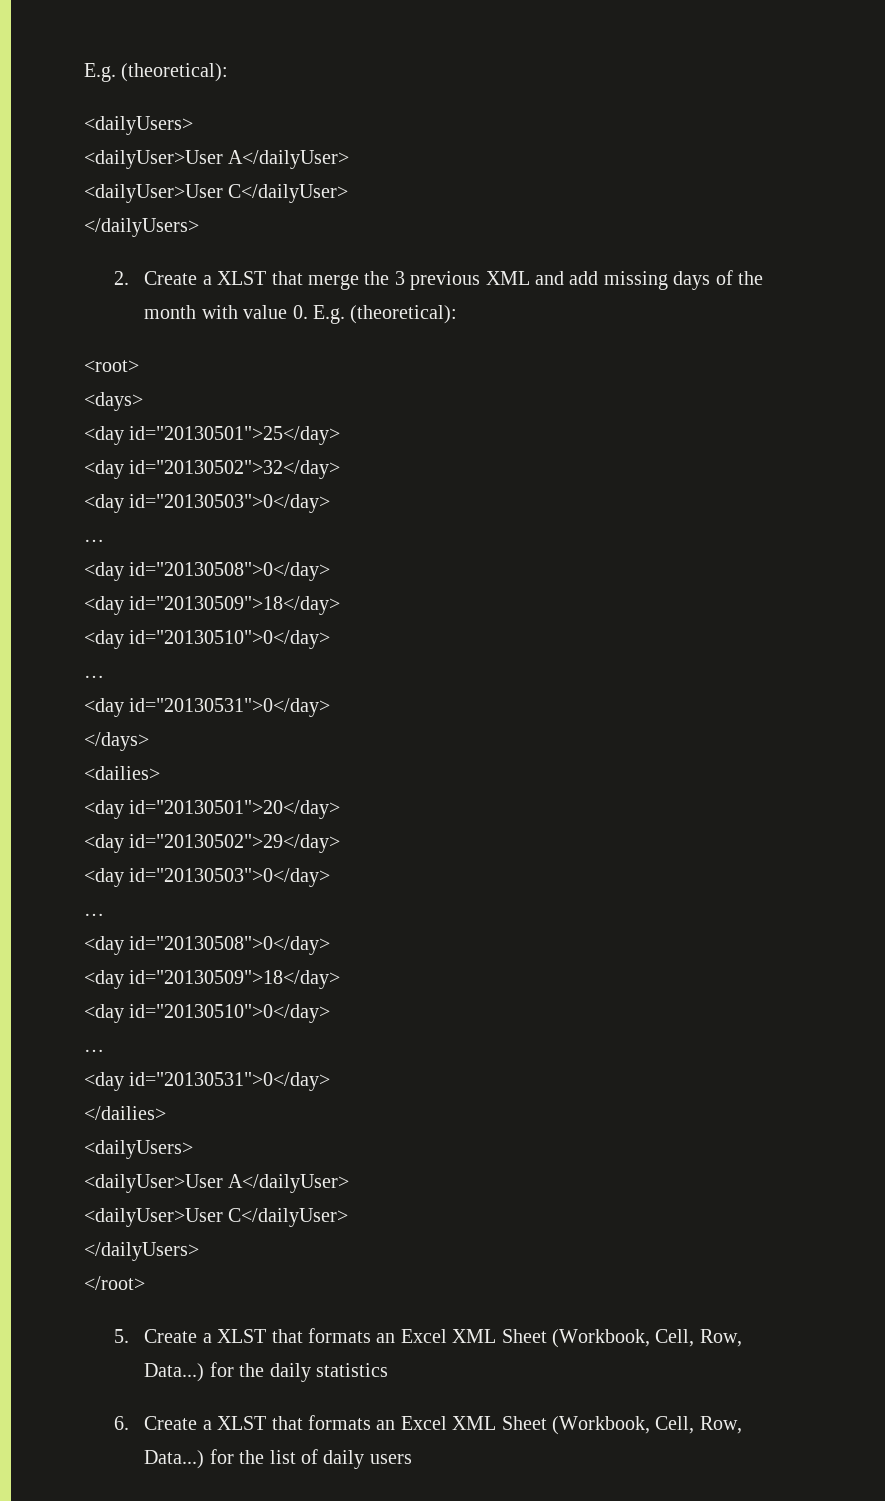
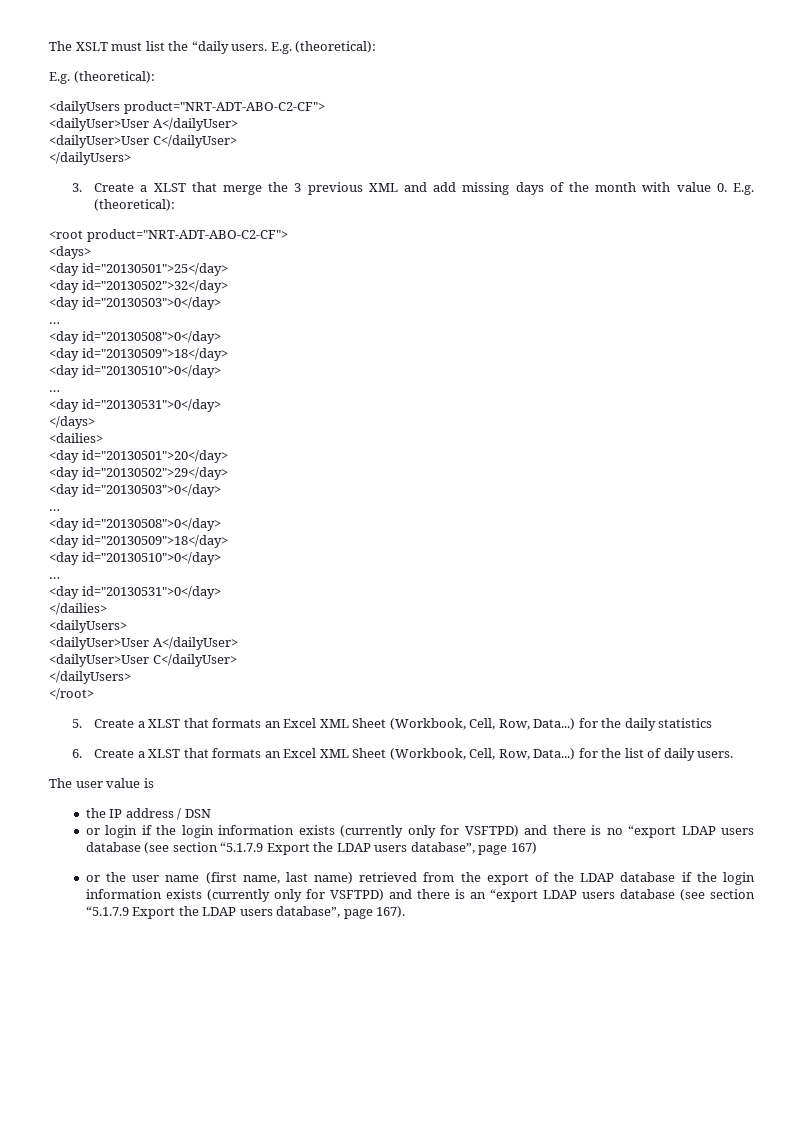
[84,63,229,82] [84,116,193,135] [84,150,350,169] [84,184,349,203] [84,218,199,237] [114,271,130,285] E.g. (theoretical): // <dailyUsers> // <dailyUser>User A</dailyUser> // <dailyUser>User C</dailyUser> // </dailyUsers> // 2. -> [49,41,377,54] [49,71,155,84] [49,101,325,114] [49,118,238,131] [49,135,237,148] [49,152,131,165] [71,183,82,192] The XSLT must list the “daily users. E.g. (theoretical): // E.g. (theoretical): // <dailyUsers product="NRT-ADT-ABO-C2-CF"> // <dailyUser>User A</dailyUser> // <dailyUser>User C</dailyUser> // </dailyUsers> // 3.
[84,360,139,372] <root> -> [49,229,288,242] <root product="NRT-ADT-ABO-C2-CF">
[369,1454,412,1464] users -> [697,751,734,758] [49,778,154,788] [85,808,211,820] [85,825,755,838] [85,842,537,855] [85,872,755,885] [85,889,755,902] [85,906,406,919] users. // The user value is // the IP address / DSN // or login if the login information exists (currently only for VSFTPD) and there is no “export LDAP users database (see section “5.1.7.9 Export the LDAP users database”, page 167) // or the user name (first name, last name) retrieved from the export of the LDAP database if the login information exists (currently only for VSFTPD) and there is an “export LDAP users database (see section “5.1.7.9 Export the LDAP users database”, page 167).

